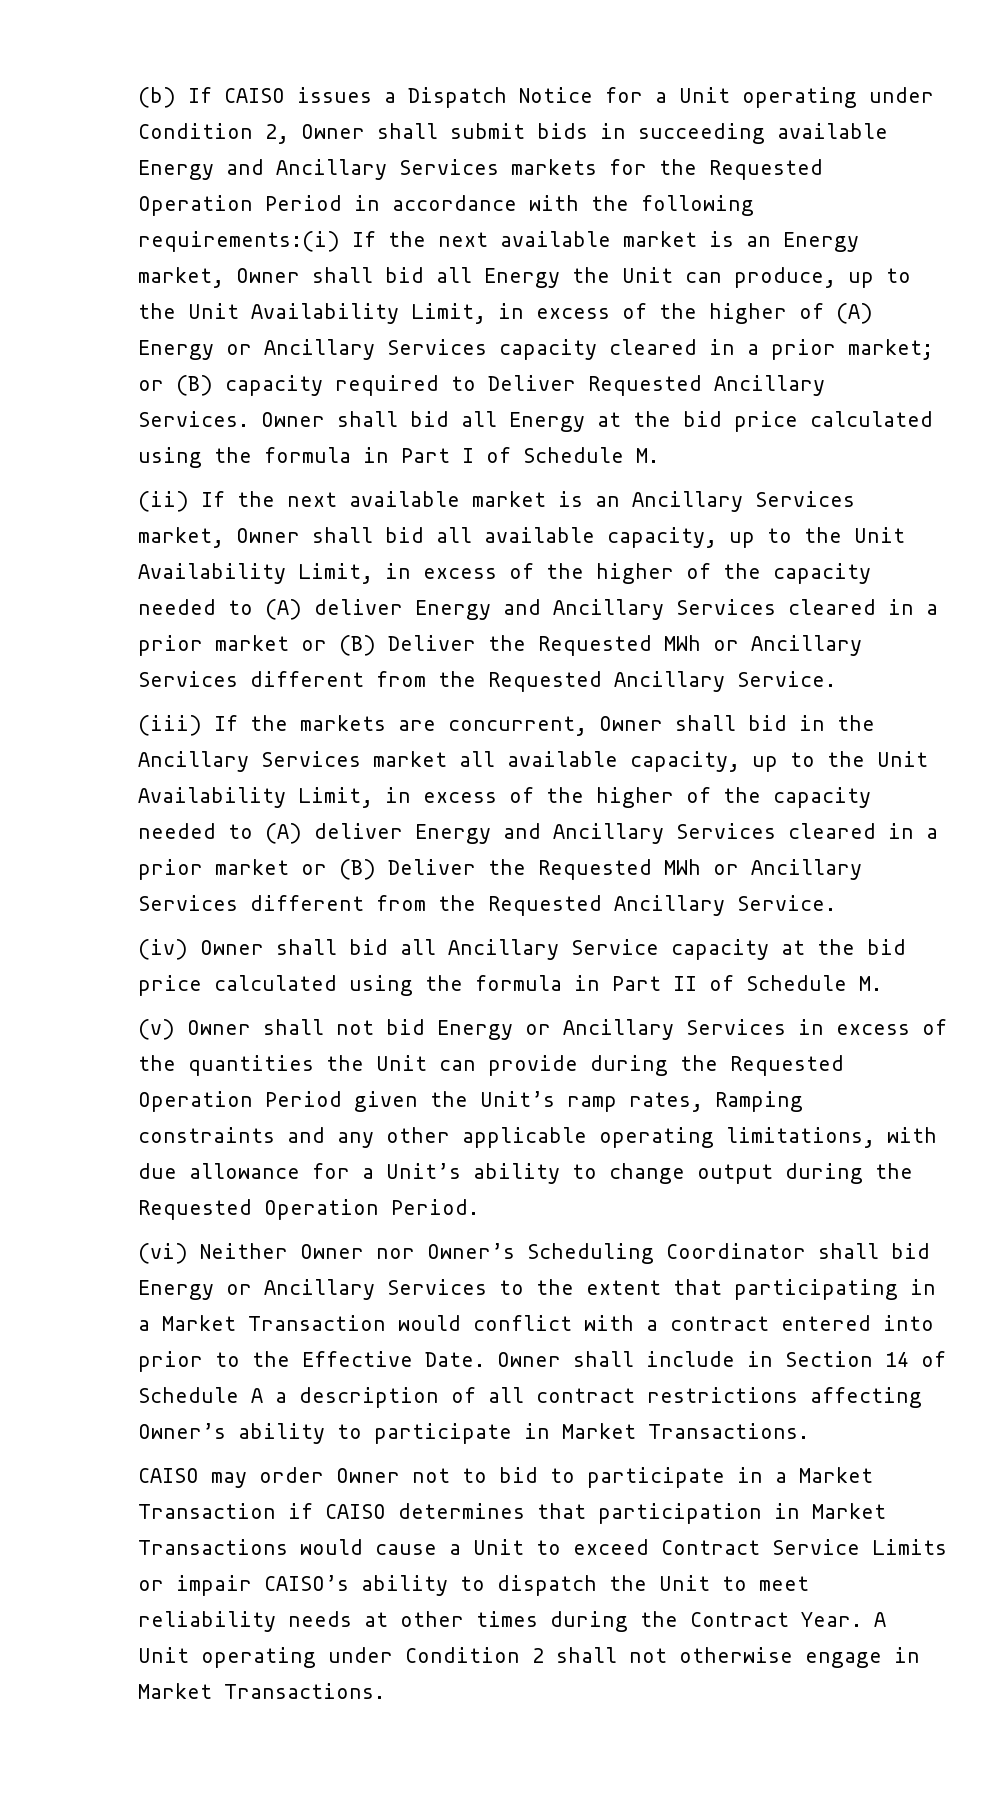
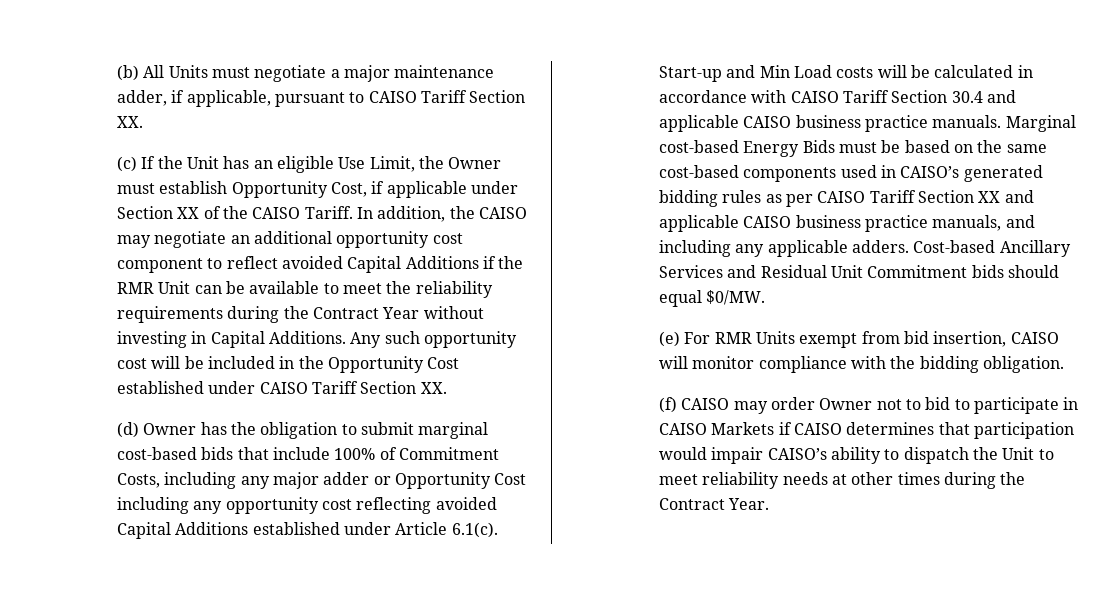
[188,87,935,108] [138,123,889,144] [138,159,824,180] [138,195,755,216] [138,231,860,252] [138,267,912,288] [138,303,874,324] [138,339,934,360] [138,375,826,396] [138,411,934,432] [138,447,660,468] [138,491,856,512] [138,527,906,548] [138,563,872,584] [138,599,939,620] [138,635,863,656] [138,671,837,692] [138,715,876,736] [138,751,929,772] [138,787,872,808] [138,823,939,844] [138,859,863,880] [138,895,837,916] [138,939,907,960] [138,975,883,996] [138,1019,948,1040] [138,1055,845,1076] [138,1091,804,1112] [138,1127,938,1148] [138,1163,914,1184] [138,1199,480,1220] [138,1243,931,1264] [138,1279,937,1300] [138,1315,935,1331] [138,1351,947,1372] [138,1387,923,1408] [138,1423,810,1444] If CAISO issues a Dispatch Notice for a Unit operating under Condition 2, Owner shall submit bids in succeeding available Energy and Ancillary Services markets for the Requested Operation Period in accordance with the following requirements:(i) If the next available market is an Energy market, Owner shall bid all Energy the Unit can produce, up to the Unit Availability Limit, in excess of the higher of (A) Energy or Ancillary Services capacity cleared in a prior market; or (B) capacity required to Deliver Requested Ancillary Services. Owner shall bid all Energy at the bid price calculated using the formula in Part I of Schedule M. // (ii) If the next available market is an Ancillary Services market, Owner shall bid all available capacity, up to the Unit Availability Limit, in excess of the higher of the capacity needed to (A) deliver Energy and Ancillary Services cleared in a prior market or (B) Deliver the Requested MWh or Ancillary Services different from the Requested Ancillary Service. // (iii) If the markets are concurrent, Owner shall bid in the Ancillary Services market all available capacity, up to the Unit Availability Limit, in excess of the higher of the capacity needed to (A) deliver Energy and Ancillary Services cleared in a prior market or (B) Deliver the Requested MWh or Ancillary Services different from the Requested Ancillary Service. // (iv) Owner shall bid all Ancillary Service capacity at the bid price calculated using the formula in Part II of Schedule M. // (v) Owner shall not bid Energy or Ancillary Services in excess of the quantities the Unit can provide during the Requested Operation Period given the Unit’s ramp rates, Ramping constraints and any other applicable operating limitations, with due allowance for a Unit’s ability to change output during the Requested Operation Period. // (vi) Neither Owner nor Owner’s Scheduling Coordinator shall bid Energy or Ancillary Services to the extent that participating in a Market Transaction would conflict with a contract entered into prior to the Effective Date. Owner shall include in Section 14 of Schedule A a description of all contract restrictions affecting Owner’s ability to participate in Market Transactions. // -> [143,65,495,82] [117,90,526,107] [117,116,144,128] [117,156,502,173] [117,181,518,198] [117,206,527,222] [117,231,463,248] [117,256,524,273] [117,281,493,298] [117,306,484,323] [117,331,517,348] [117,356,460,373] [117,381,447,394] [117,422,489,439] [117,447,499,460] [117,472,527,489] [117,497,497,514] [117,522,498,539] [659,65,1033,82] [659,90,1016,103] [659,115,1076,132] [659,140,1047,157] [659,165,1043,182] [659,190,1034,207] [659,215,1035,232] [659,240,1071,257] [659,265,1059,278] [659,290,766,307] [659,331,1059,348] [659,356,1064,373] [659,397,678,413] All Units must negotiate a major maintenance adder, if applicable, pursuant to CAISO Tariff Section XX. // (c) If the Unit has an eligible Use Limit, the Owner must establish Opportunity Cost, if applicable under Section XX of the CAISO Tariff. In addition, the CAISO may negotiate an additional opportunity cost component to reflect avoided Capital Additions if the RMR Unit can be available to meet the reliability requirements during the Contract Year without investing in Capital Additions. Any such opportunity cost will be included in the Opportunity Cost established under CAISO Tariff Section XX. // (d) Owner has the obligation to submit marginal cost-based bids that include 100% of Commitment Costs, including any major adder or Opportunity Cost including any opportunity cost reflecting avoided Capital Additions established under Article 6.1(c). Start-up and Min Load costs will be calculated in accordance with CAISO Tariff Section 30.4 and applicable CAISO business practice manuals. Marginal cost-based Energy Bids must be based on the same cost-based components used in CAISO’s generated bidding rules as per CAISO Tariff Section XX and applicable CAISO business practice manuals, and including any applicable adders. Cost-based Ancillary Services and Residual Unit Commitment bids should equal $0/MW. // (e) For RMR Units exempt from bid insertion, CAISO will monitor compliance with the bidding obligation. // (f)
[775,1467,874,1483] [138,1503,277,1519] a Market Transaction -> [659,422,775,435] CAISO Markets
[774,1503,887,1519] [138,1539,948,1555] [138,1580,165,1591] in Market Transactions would cause a Unit to exceed Contract Service Limits or -> [659,447,708,460] would
[874,1612,887,1627] [138,1647,921,1668] [138,1683,386,1699] A Unit operating under Condition 2 shall not otherwise engage in Market Transactions. -> (770, 504) none

